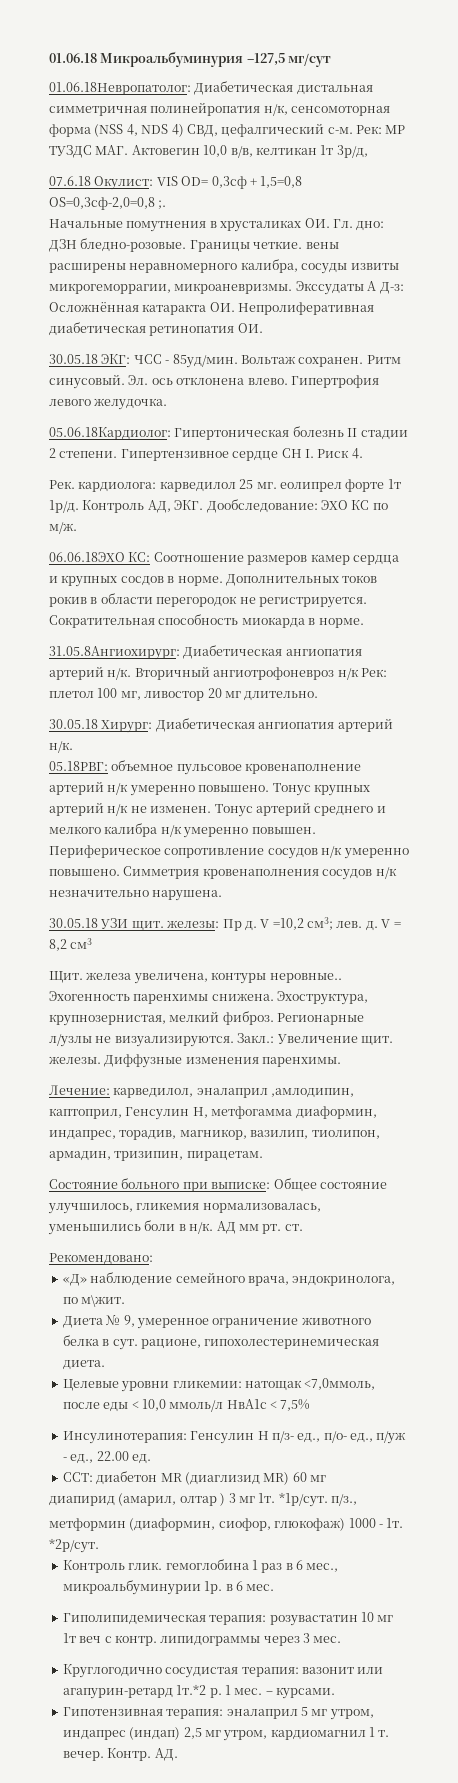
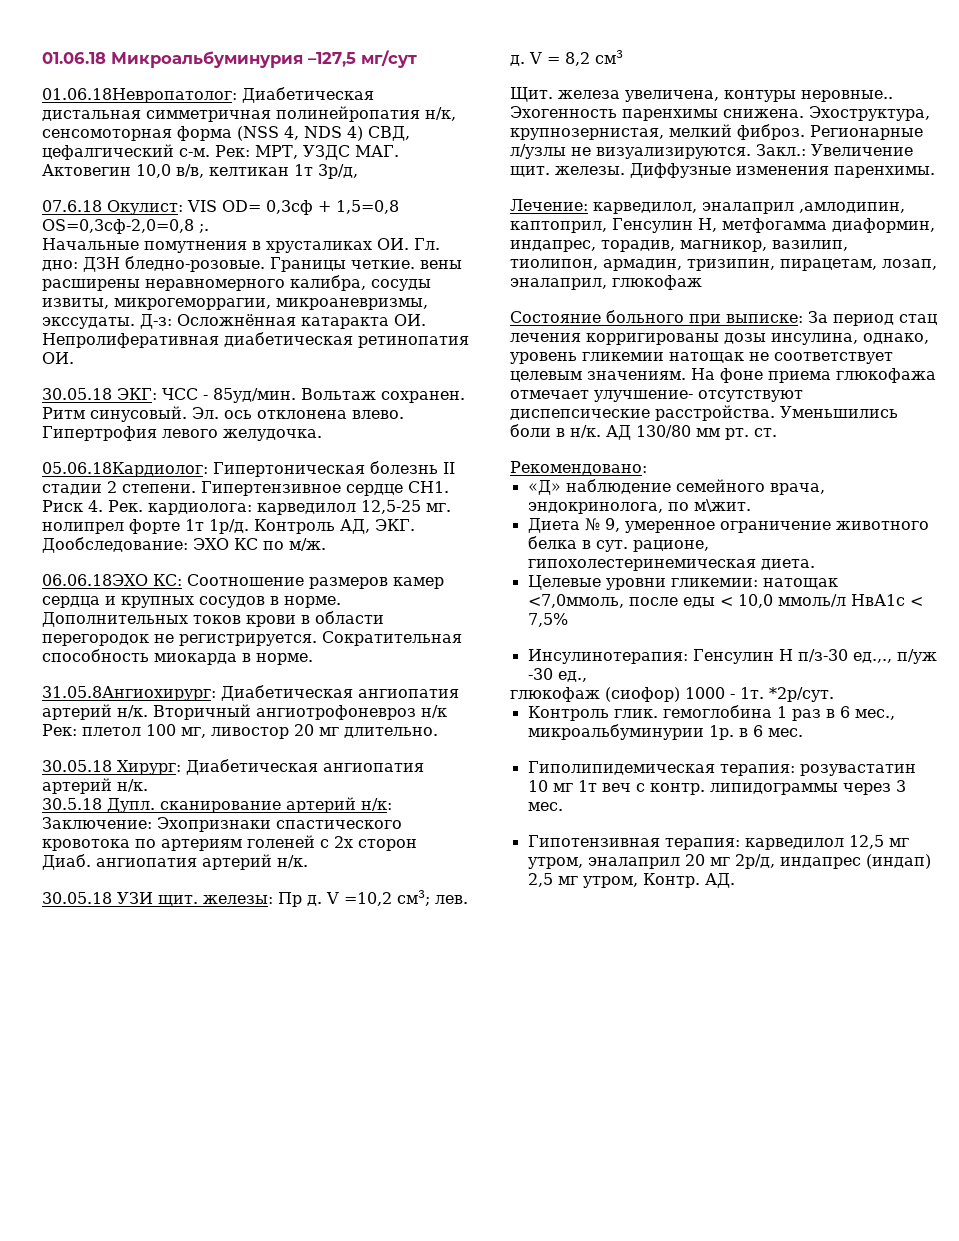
[385,125,406,134] [49,145,92,158] МР ТУЗДС -> [255,145,350,160] МРТ, УЗДС
[350,263,399,270] [49,281,377,295] извиты микрогеморрагии, микроаневризмы. Экссудаты А -> [42,298,428,310] [42,317,135,329] извиты, микрогеморрагии, микроаневризмы, экссудаты.
[281,448,314,458] СН I. -> [408,481,449,493] СН1.
(363, 453) // -> (103, 506) none
[239,479,342,492] 25 мг. еолипрел -> [361,500,451,514] [42,522,124,534] 12,5-25 мг. нолипрел
[120,576,164,586] сосдов -> [199,596,265,608] сосудов
[49,596,87,607] рокив -> [246,615,296,627] крови
[49,760,362,775] [49,781,370,796] [49,802,386,817] [49,823,316,838] [49,845,409,859] [49,866,397,880] [49,890,223,901] 05.18РВГ: объемное пульсовое кровенаполнение артерий н/к умеренно повышено. Тонус крупных артерий н/к не изменен. Тонус артерий среднего и мелкого калибра н/к умеренно повышен. Периферическое сопротивление сосудов н/к умеренно повышено. Симметрия кровенаполнения сосудов н/к незначительно нарушена. -> [42,797,392,813] [42,817,402,832] [42,835,417,851] [42,854,308,870] 30.5.18 Дупл. сканирование артерий н/к: Заключение: Эхопризнаки спастического кровотока по артериям голеней с 2х сторон Диаб. ангиопатия артерий н/к.
[186,1151,263,1161] пирацетам. -> [780,259,937,271] [510,275,702,290] пирацетам, лозап, эналаприл, глюкофаж
[273,1178,387,1192] [48,1202,321,1214] [48,1224,141,1235] Общее состояние улучшилось, гликемия нормализовалась, уменьшились -> [808,311,937,326] [510,333,929,345] [510,352,893,364] [510,368,936,383] [510,390,803,402] [510,405,898,421] За период стац лечения корригированы дозы инсулина, однако, уровень гликемии натощак не соответствует целевым значениям. На фоне приема глюкофажа отмечает улучшение- отсутствуют диспепсические расстройства. Уменьшились
(236, 1227) none -> [636,425,691,438] 130/80
[271,1431,407,1444] [62,1451,151,1464] [62,1471,326,1485] [49,1492,357,1507] [49,1518,346,1531] п/з- ед., п/о- ед., п/уж - ед., 22.00 ед. // ССТ: диабетон МR (диаглизид МR) 60 мг // диапирид (амарил, олтар ) 3 мг 1т. *1р/сут. п/з., // метформин (диаформин, сиофор, глюкофаж) -> [797,649,937,664] [527,668,587,682] [510,687,680,702] п/з-30 ед.,., п/уж -30 ед., // глюкофаж (сиофор)
[62,1664,384,1678] [62,1684,335,1699] [62,1707,374,1720] Круглогодично сосудистая терапия: вазонит или агапурин-ретард 1т.*2 р. 1 мес. – курсами. // Гипотензивная терапия: эналаприл 5 мг утром, -> [527,835,909,850] [527,854,775,869] Гипотензивная терапия: карведилол 12,5 мг утром, эналаприл 20 мг 2р/д,
[270,1727,390,1740] [62,1751,104,1761] кардиомагнил 1 т. вечер. -> (638, 882) none

